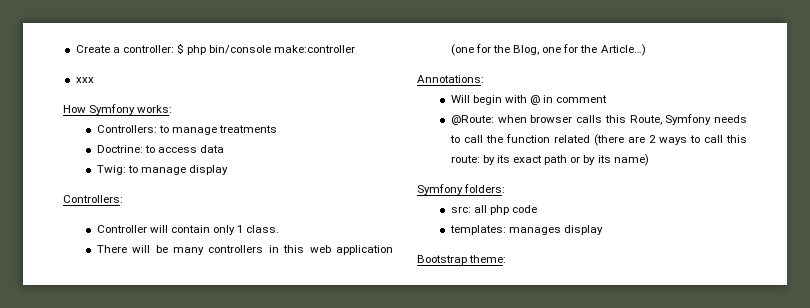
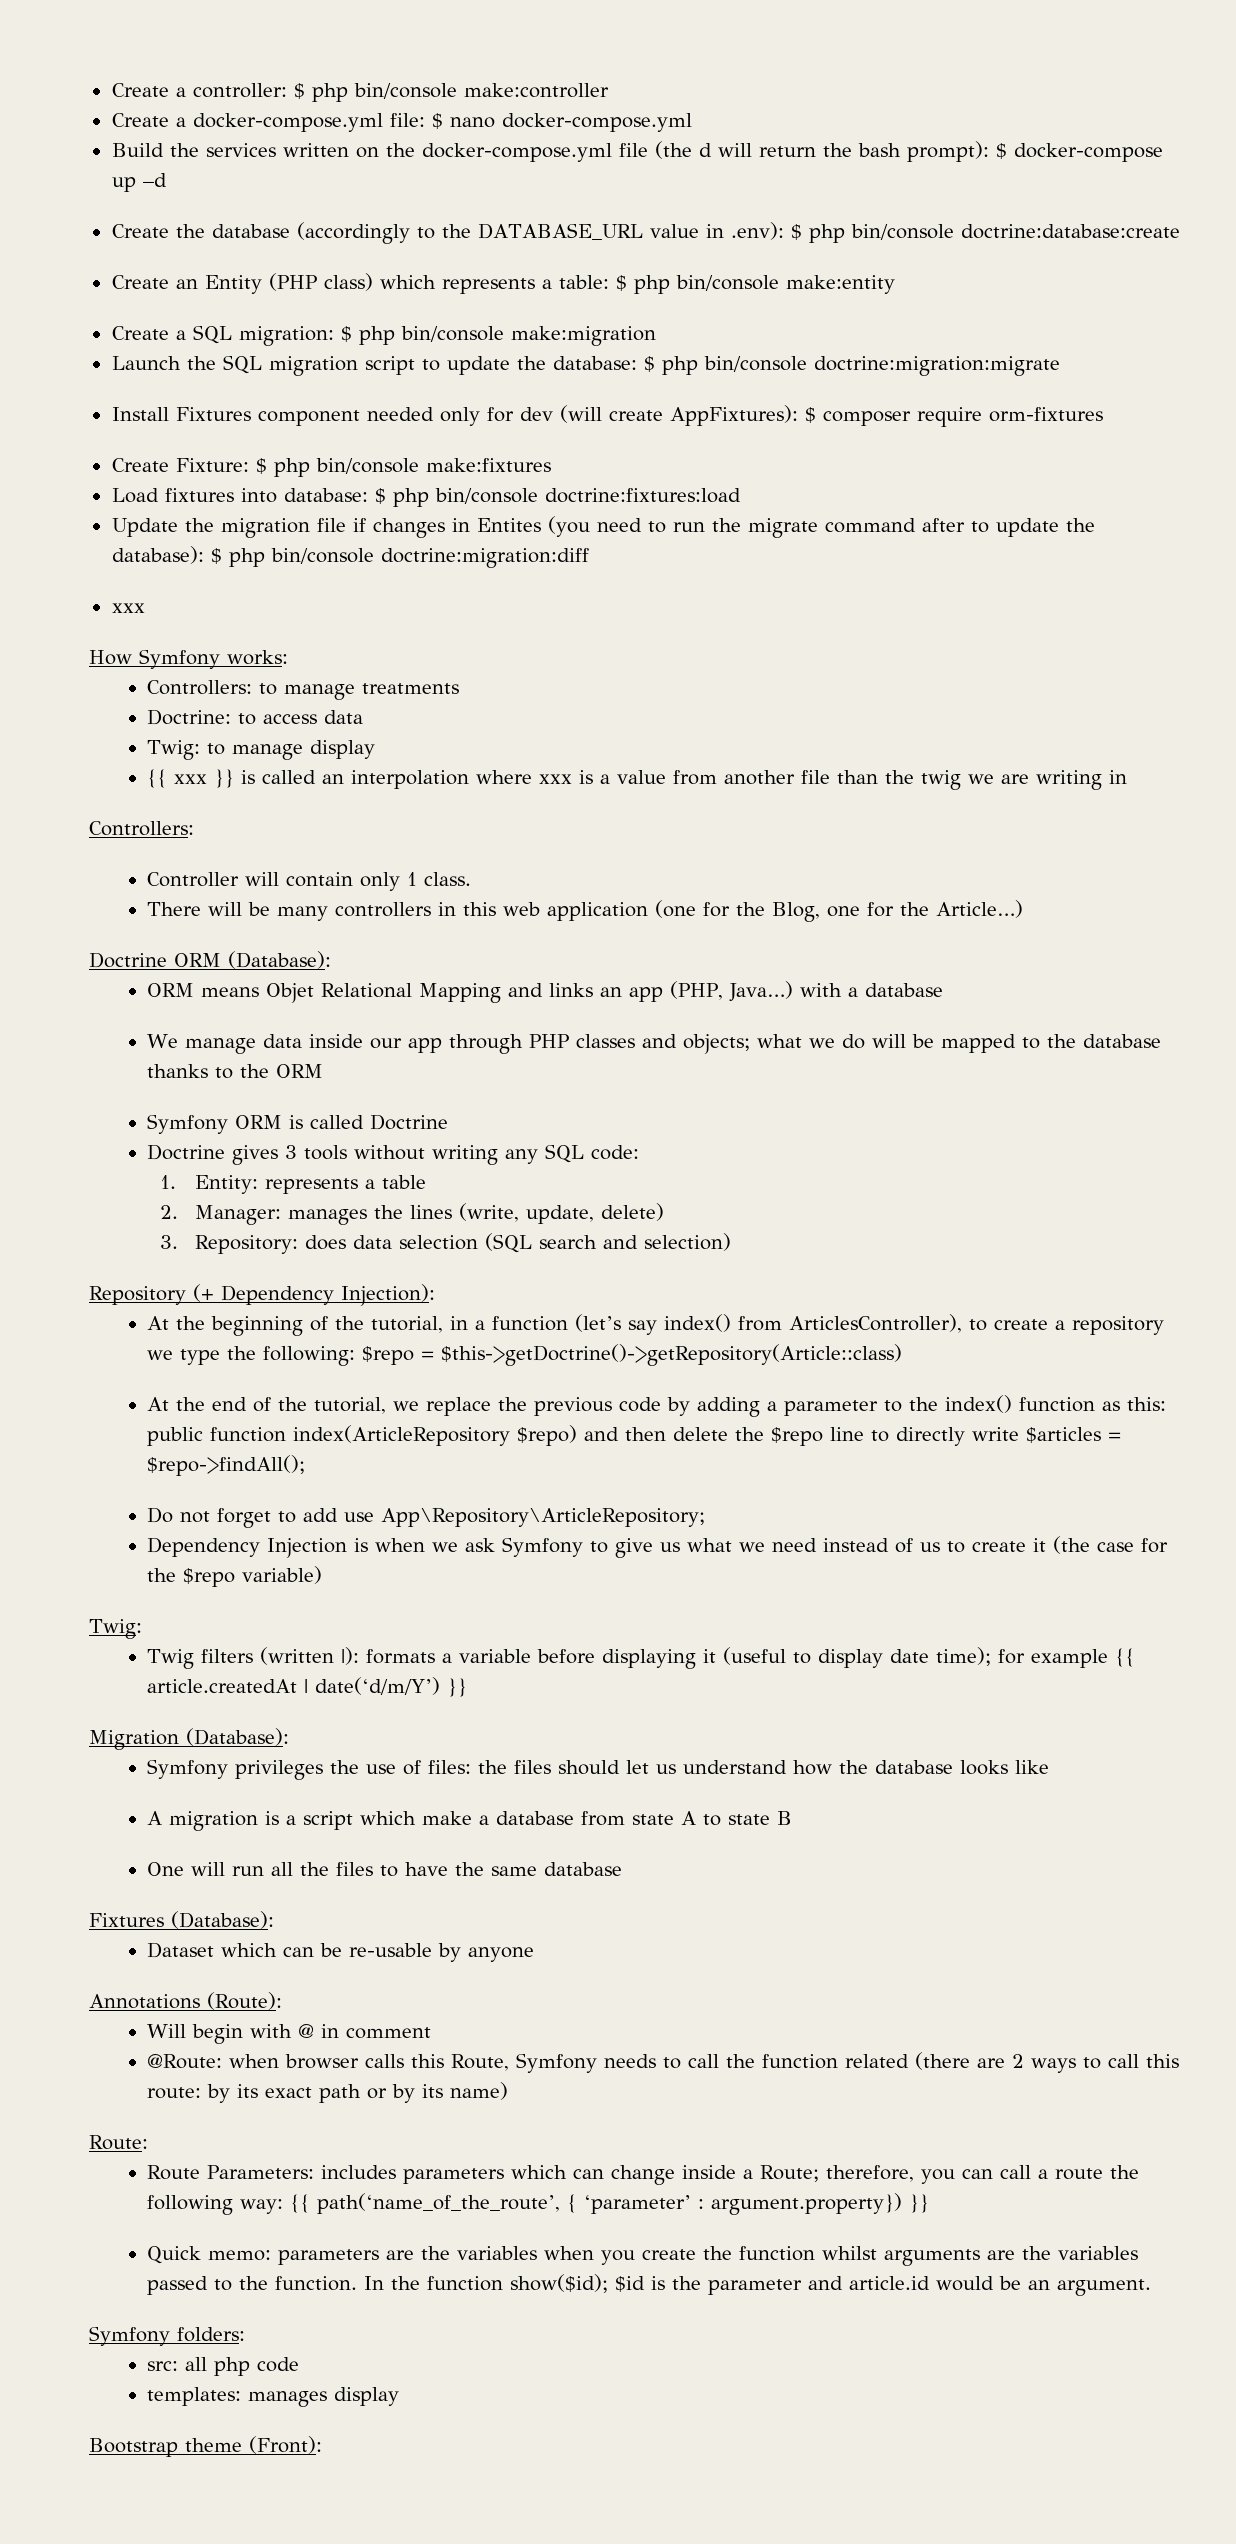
(356, 49) none -> [111,113,692,132] [111,141,1163,162] [111,173,167,192] [111,222,1180,244] [111,273,895,294] [111,325,656,346] [111,355,1060,376] [111,405,1103,427] [111,458,551,477] [111,488,741,507] [111,516,1095,538] [111,546,589,568] // Create a docker-compose.yml file: $ nano docker-compose.yml // Build the services written on the docker-compose.yml file (the d will return the bash prompt): $ docker-compose up –d // Create the database (accordingly to the DATABASE_URL value in .env): $ php bin/console doctrine:database:create // Create an Entity (PHP class) which represents a table: $ php bin/console make:entity // Create a SQL migration: $ php bin/console make:migration // Launch the SQL migration script to update the database: $ php bin/console doctrine:migration:migrate // Install Fixtures component needed only for dev (will create AppFixtures): $ composer require orm-fixtures // Create Fixture: $ php bin/console make:fixtures // Load fixtures into database: $ php bin/console doctrine:fixtures:load // Update the migration file if changes in Entites (you need to run the migrate command after to update the database): $ php bin/console doctrine:migration:diff
(229, 170) none -> [147,769,1128,790] // {{ xxx }} is called an interpolation where xxx is a value from another file than the twig we are writing in
[417,75,484,83] Annotations: -> [89,951,331,969] [147,981,944,1003] [147,1034,1162,1054] [147,1064,324,1079] [147,1114,449,1134] [147,1144,640,1165] [159,1175,427,1194] [159,1203,665,1225] [159,1233,732,1254] [89,1284,435,1306] [147,1314,1165,1336] [147,1344,903,1366] [147,1395,1167,1417] [147,1425,1122,1446] [147,1455,306,1476] [147,1507,706,1528] [147,1536,1169,1558] [147,1566,323,1587] [89,1619,142,1639] [147,1647,1136,1669] [147,1677,468,1697] [89,1728,289,1750] [147,1759,1050,1780] [147,1811,793,1831] [147,1862,623,1877] [89,1911,274,1929] [147,1942,535,1962] [89,1992,282,2010] Doctrine ORM (Database): // ORM means Objet Relational Mapping and links an app (PHP, Java…) with a database // We manage data inside our app through PHP classes and objects; what we do will be mapped to the database thanks to the ORM // Symfony ORM is called Doctrine // Doctrine gives 3 tools without writing any SQL code: // 1. Entity: represents a table // 2. Manager: manages the lines (write, update, delete) // 3. Repository: does data selection (SQL search and selection) // Repository (+ Dependency Injection): // At the beginning of the tutorial, in a function (let’s say index() from ArticlesController), to create a repository we type the following: $repo = $this->getDoctrine()->getRepository(Article::class) // At the end of the tutorial, we replace the previous code by adding a parameter to the index() function as this: public function index(ArticleRepository $repo) and then delete the $repo line to directly write $articles = $repo->findAll(); // Do not forget to add use App\Repository\ArticleRepository; // Dependency Injection is when we ask Symfony to give us what we need instead of us to create it (the case for the $repo variable) // Twig: // Twig filters (written |): formats a variable before displaying it (useful to display date time); for example {{ article.createdAt | date(‘d/m/Y’) }} // Migration (Database): // Symfony privileges the use of files: the files should let us understand how the database looks like // A migration is a script which make a database from state A to state B // One will run all the files to have the same database // Fixtures (Database): // Dataset which can be re-usable by anyone // Annotations (Route):
(649, 160) none -> [89,2135,148,2150] [147,2165,1140,2185] [147,2193,930,2215] [147,2246,1139,2266] [147,2274,1152,2296] // Route: // Route Parameters: includes parameters which can change inside a Route; therefore, you can call a route the following way: {{ path(‘name_of_the_route’, { ‘parameter’ : argument.property}) }} // Quick memo: parameters are the variables when you create the function whilst arguments are the variables passed to the function. In the function show($id); $id is the parameter and article.id would be an argument.
[469,255,507,263] theme: -> [185,2436,322,2454] theme (Front):

